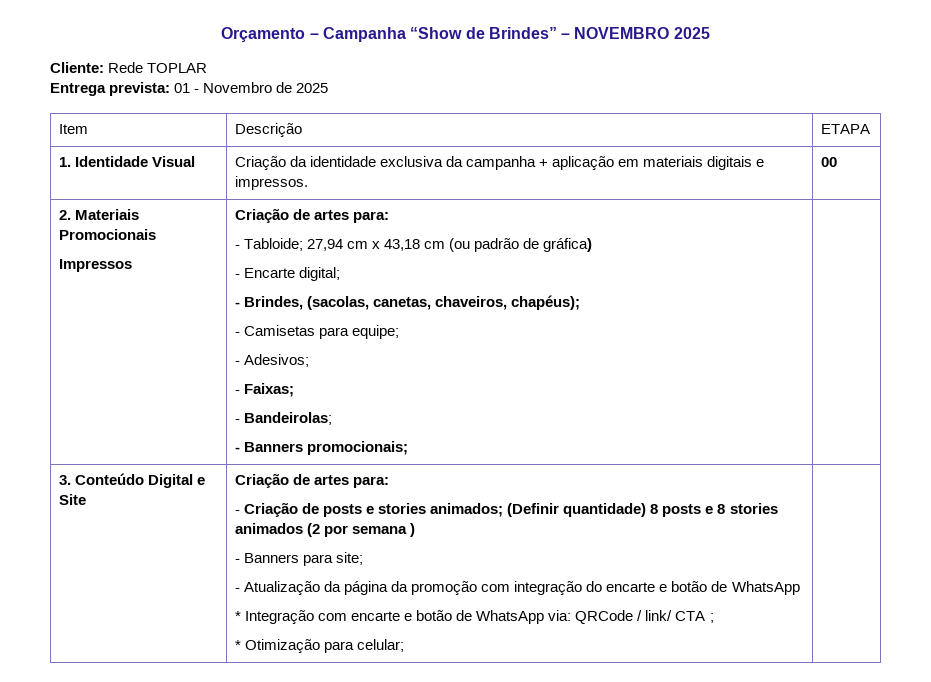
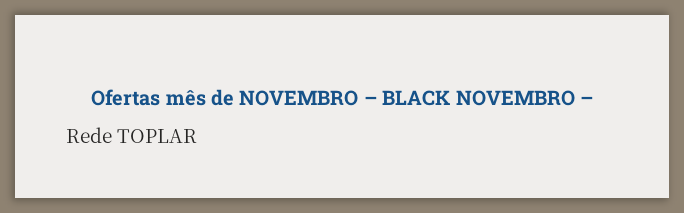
[221,27,710,42] [50,62,208,73] [50,82,329,96] [58,124,88,134] [234,123,302,137] [820,124,870,134] [58,156,195,167] [234,156,765,170] [234,176,308,190] [820,157,837,167] [58,209,139,220] [58,229,156,240] [58,259,132,272] [234,208,390,223] [234,238,593,252] [234,267,340,281] [234,295,581,310] [234,325,400,339] [234,354,309,367] [234,383,294,397] [234,412,332,425] [234,441,408,455] [58,473,206,488] [58,494,86,505] [234,473,390,488] [234,502,778,517] [234,523,416,537] [234,552,364,566] [234,581,800,595] [234,610,714,624] [234,639,405,653] Orçamento – Campanha “Show de Brindes” – NOVEMBRO 2025 // Cliente: Rede TOPLAR // Entrega prevista: 01 - Novembro de 2025 // Item | Descrição | ETAPA // 1. Identidade Visual | Criação da identidade exclusiva da campanha + aplicação em materiais digitais e impressos. | 00 // 2. Materiais Promocionais // Impressos | Criação de artes para: // - Tabloide; 27,94 cm x 43,18 cm (ou padrão de gráfica) // - Encarte digital; // - Brindes, (sacolas, canetas, chaveiros, chapéus); // - Camisetas para equipe; // - Adesivos; // - Faixas; // - Bandeirolas; // - Banners promocionais; | // 3. Conteúdo Digital e Site | Criação de artes para: // - Criação de posts e stories animados; (Definir quantidade) 8 posts e 8 stories animados (2 por semana ) // - Banners para site; // - Atualização da página da promoção com integração do encarte e botão de WhatsApp // * Integração com encarte e botão de WhatsApp via: QRCode / link/ CTA ; // * Otimização para celular; | -> [91,89,593,106] [66,127,198,143] Ofertas mês de NOVEMBRO – BLACK NOVEMBRO – // Rede TOPLAR

